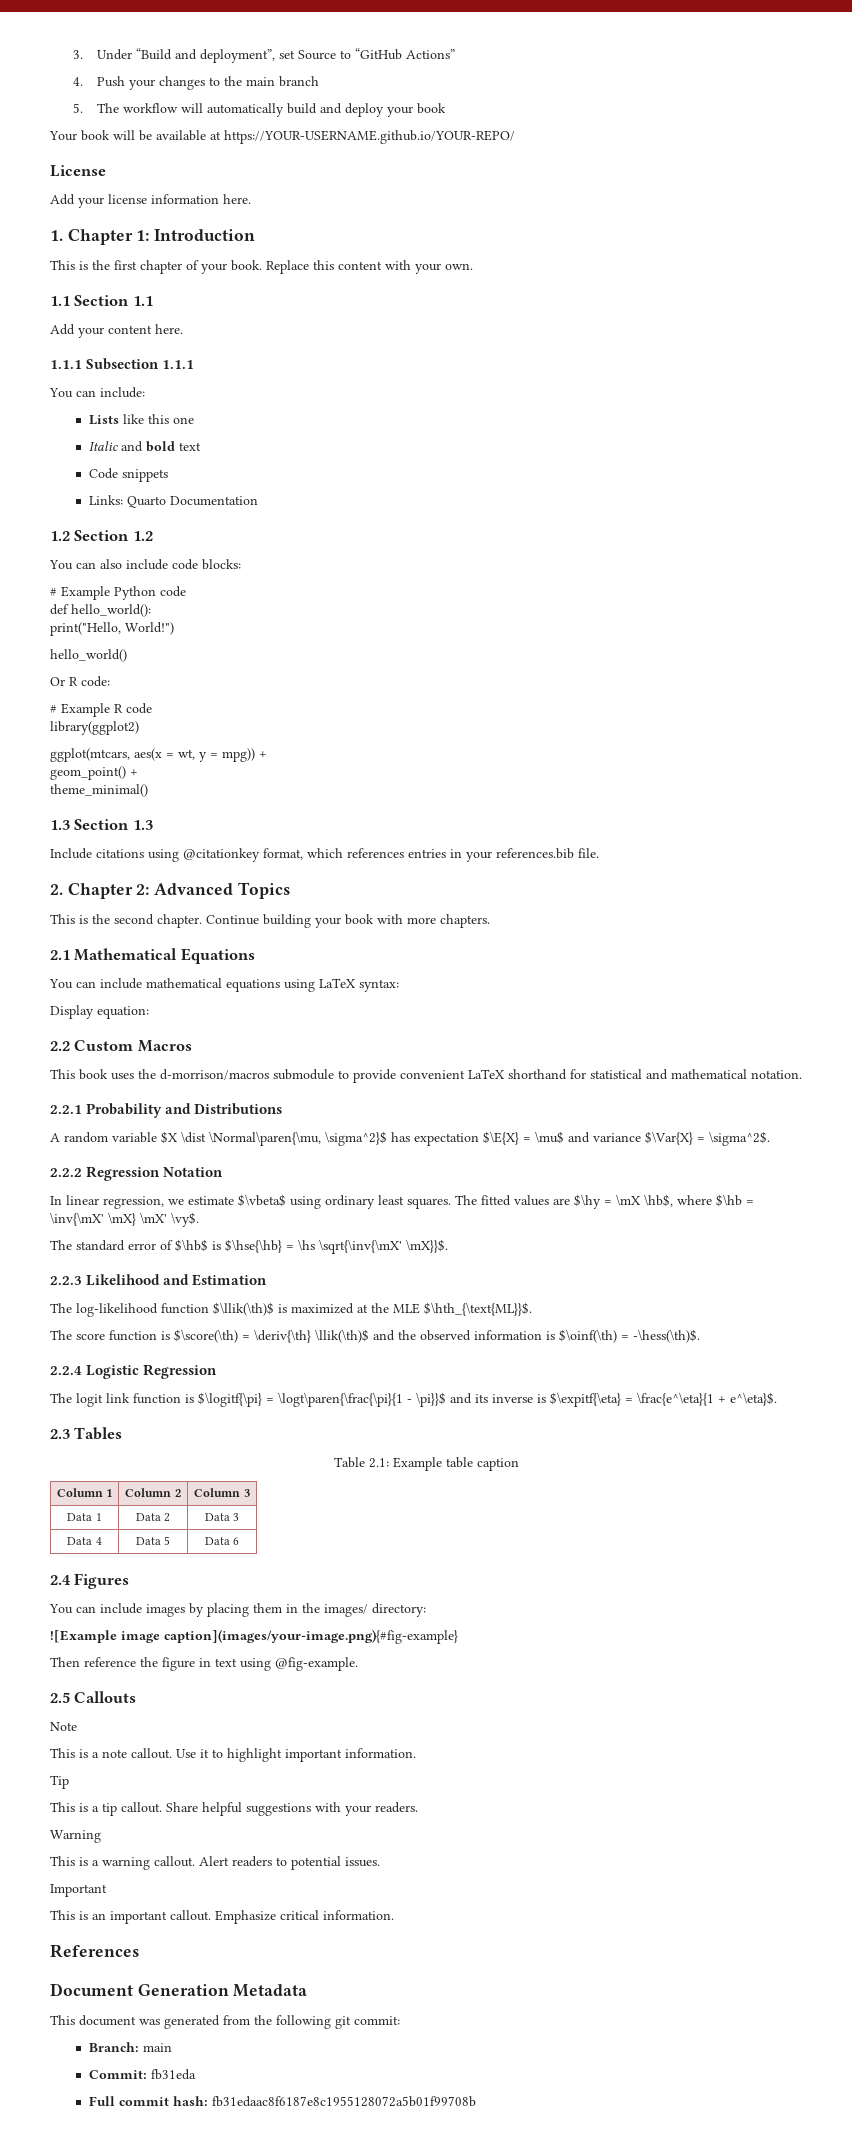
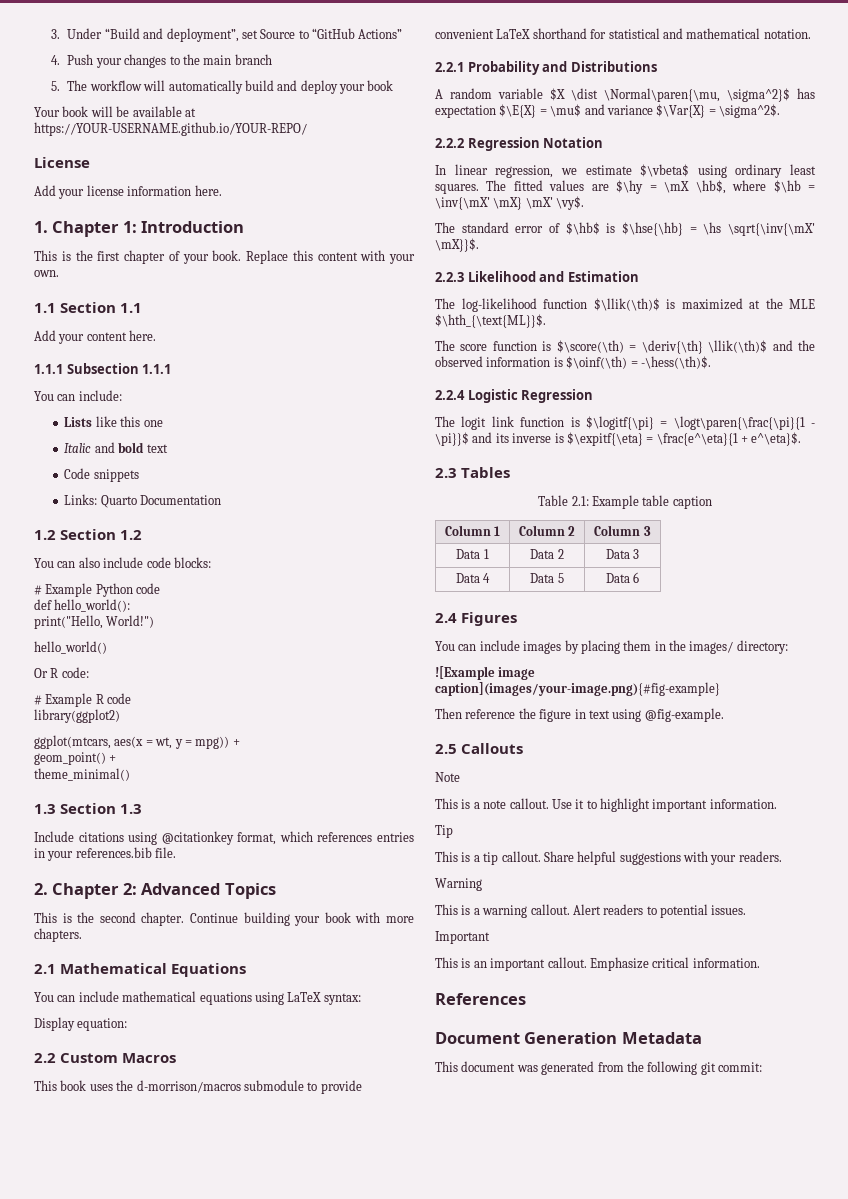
[88,2042,172,2052] [88,2069,196,2080] [88,2096,476,2107] // Branch: main // Commit: fb31eda // Full commit hash: fb31edaac8f6187e8c1955128072a5b01f99708b -> (762, 1067) none

